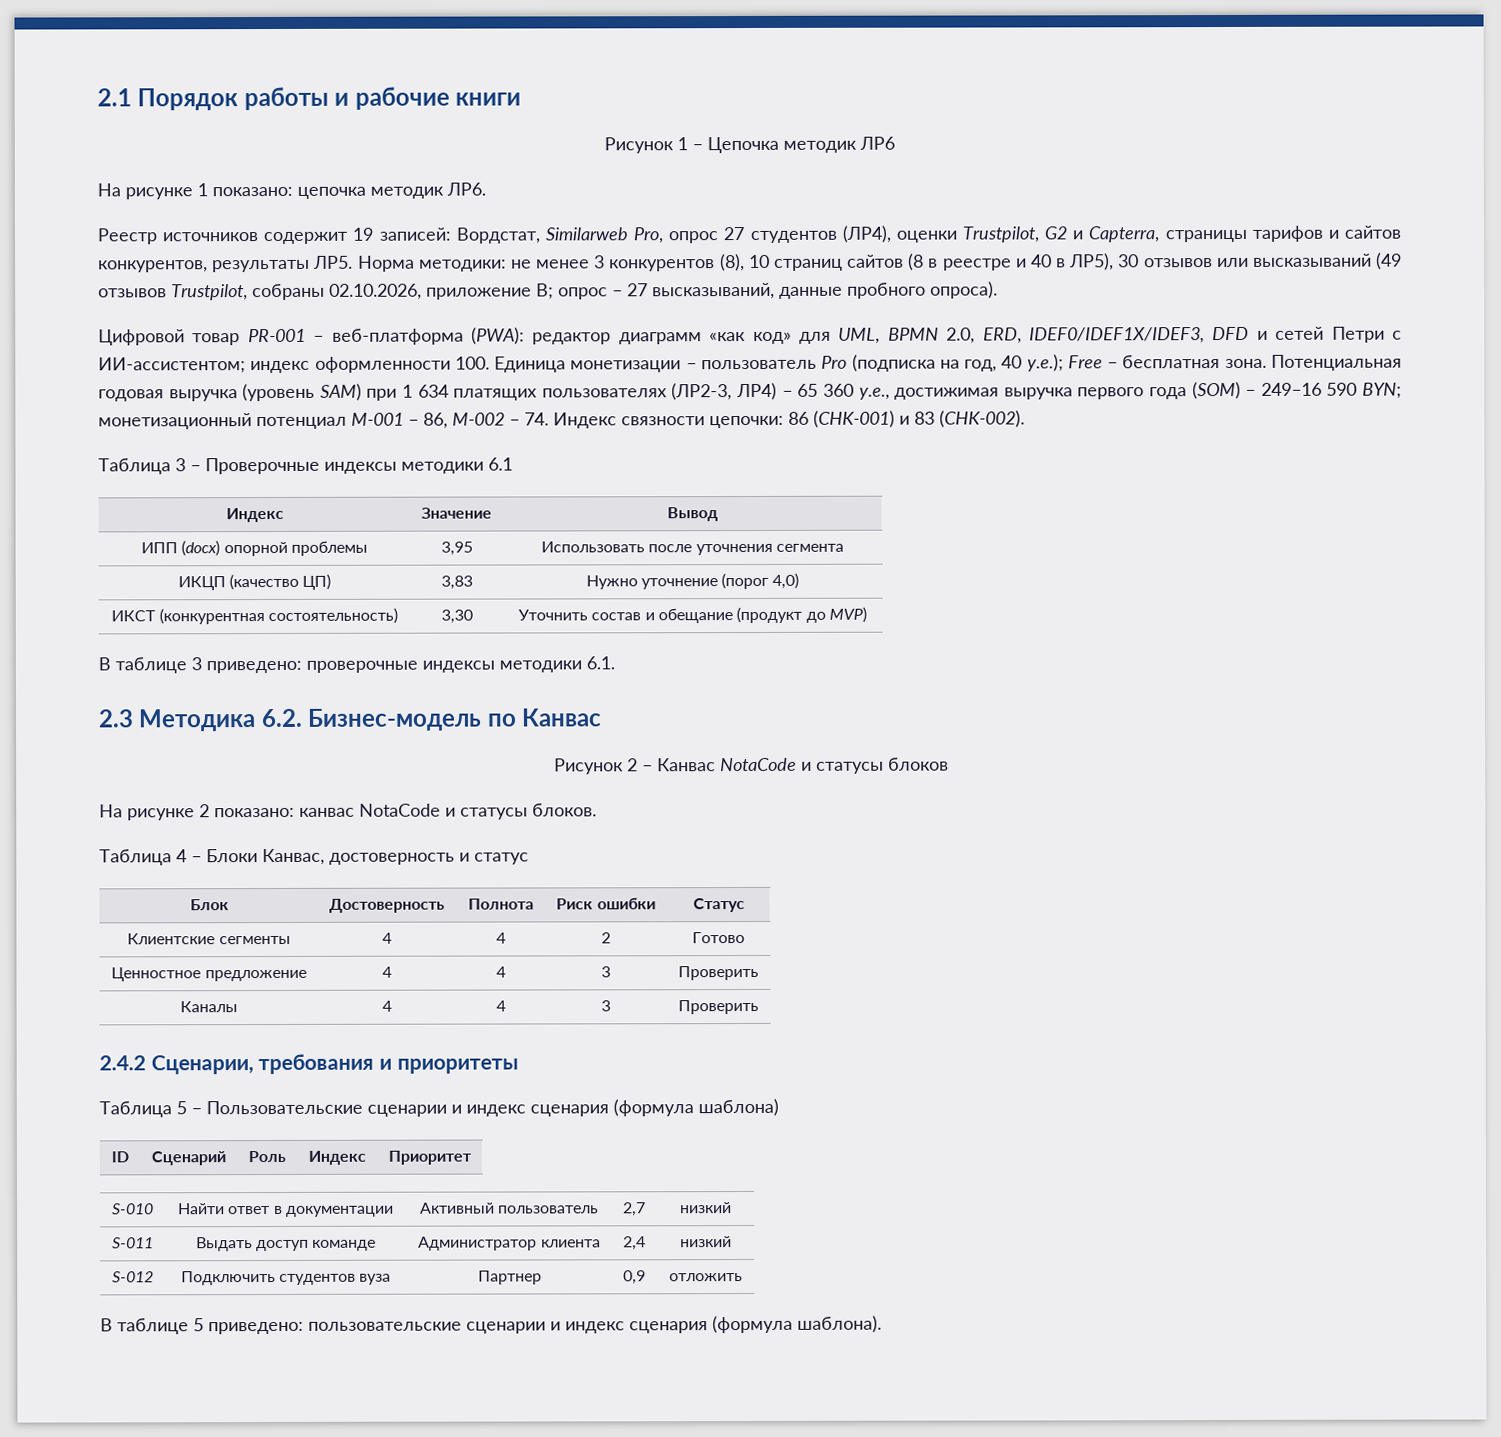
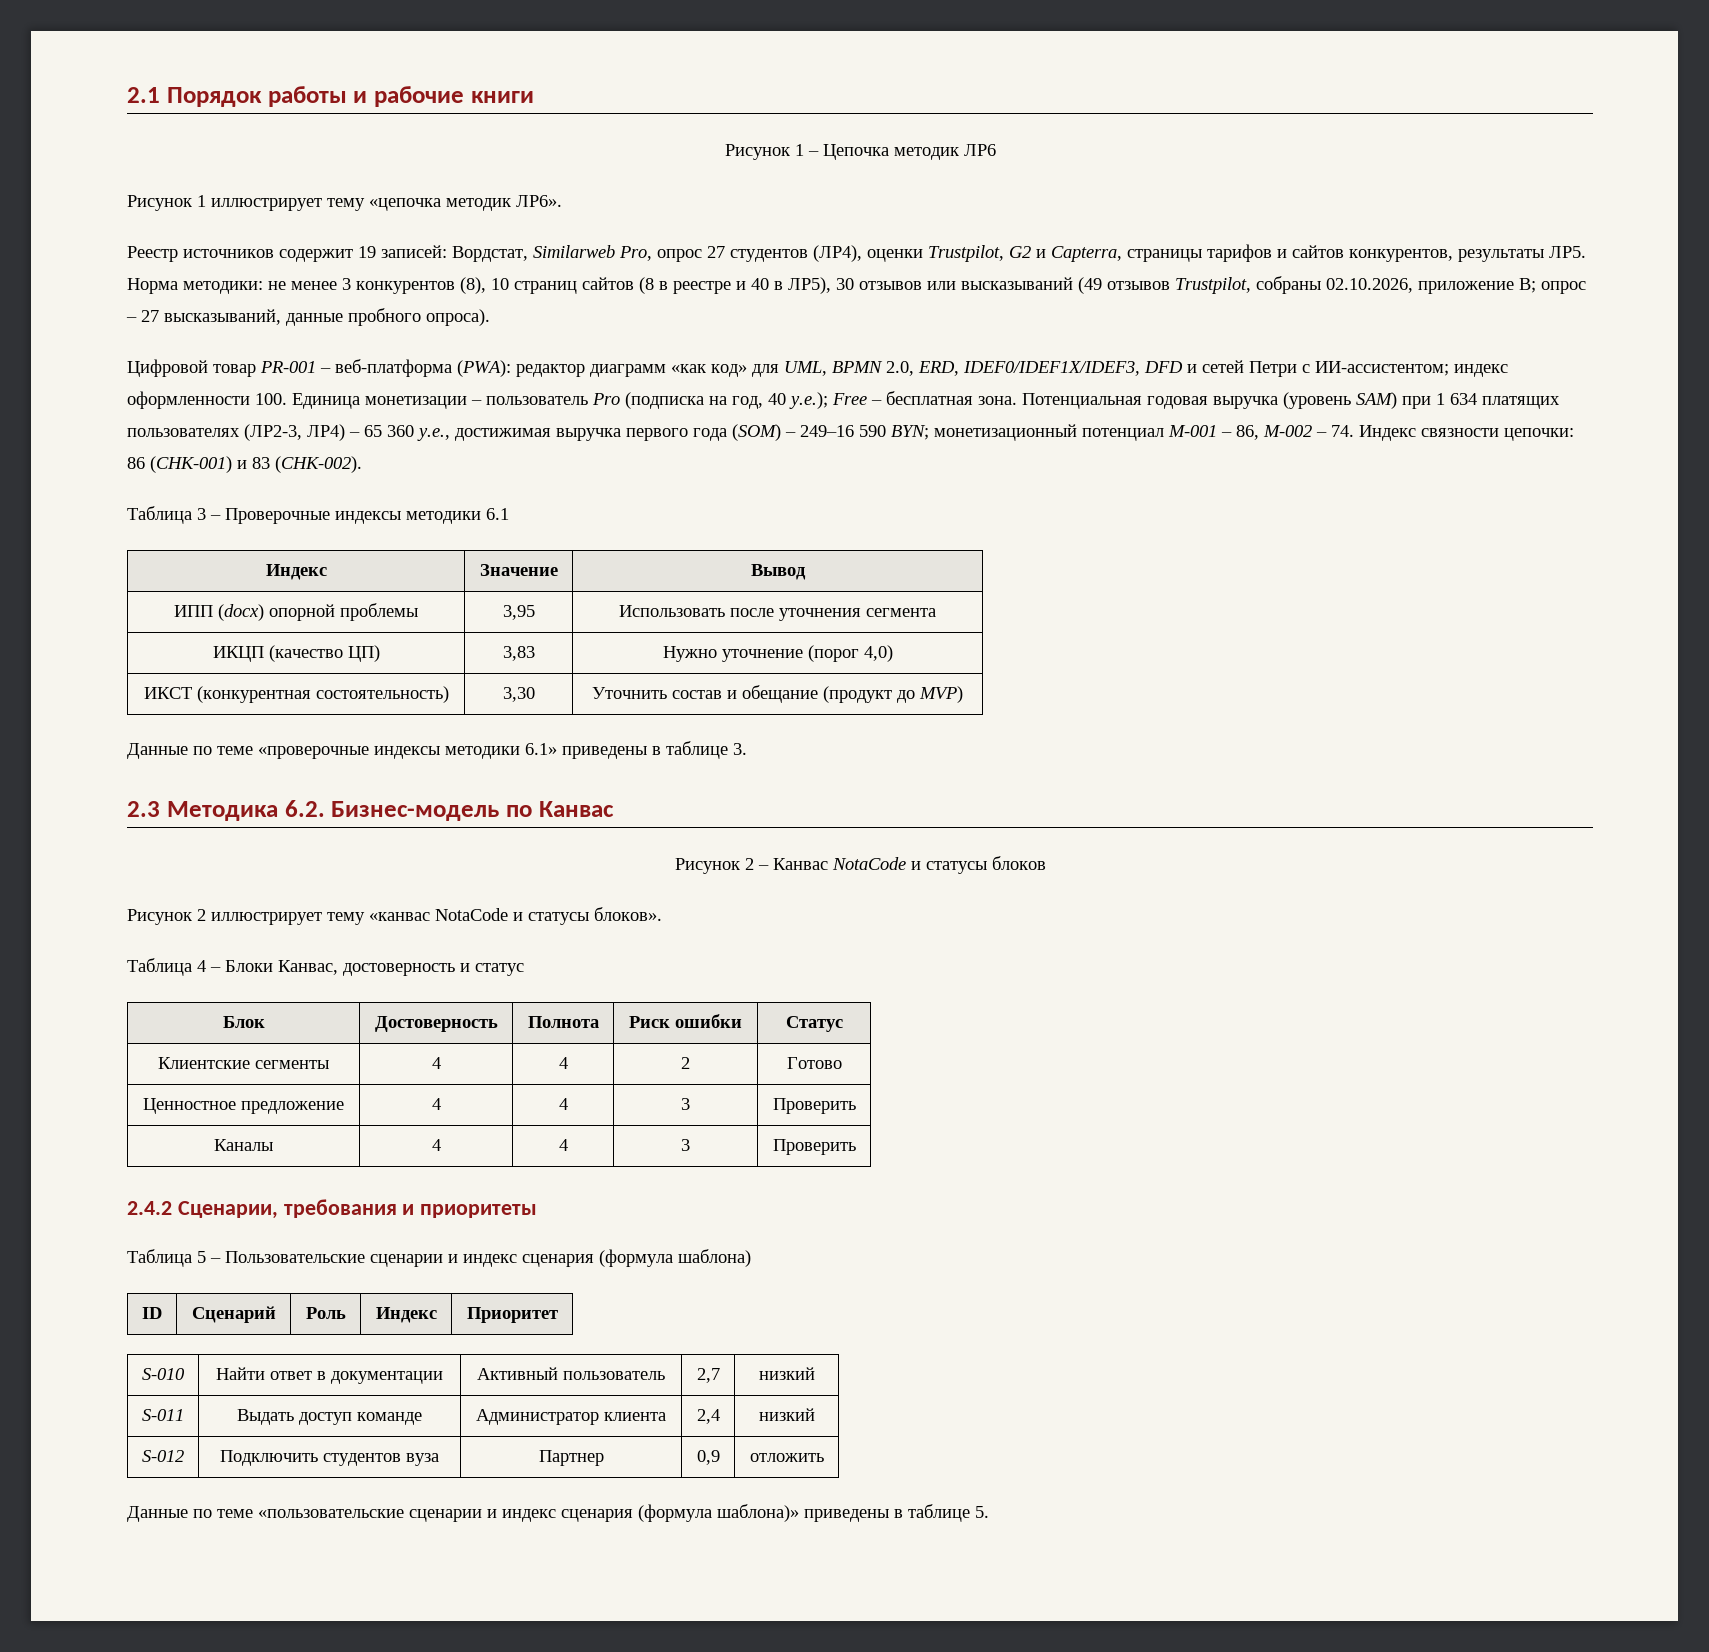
[97,182,486,200] На рисунке 1 показано: цепочка методик ЛР6. -> [127,195,562,211] Рисунок 1 иллюстрирует тему «цепочка методик ЛР6».
[98,656,615,674] В таблице 3 приведено: проверочные индексы методики 6.1. -> [127,741,747,759] Данные по теме «проверочные индексы методики 6.1» приведены в таблице 3.
[99,803,597,821] На рисунке 2 показано: канвас NotaCode и статусы блоков. -> [127,907,662,925] Рисунок 2 иллюстрирует тему «канвас NotaCode и статусы блоков».
[100,1315,882,1335] В таблице 5 приведено: пользовательские сценарии и индекс сценария (формула шаблона). -> [127,1504,989,1522] Данные по теме «пользовательские сценарии и индекс сценария (формула шаблона)» приведены в таблице 5.

